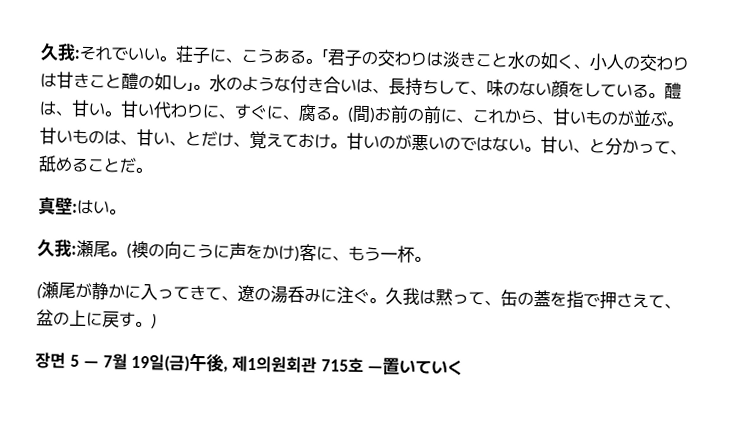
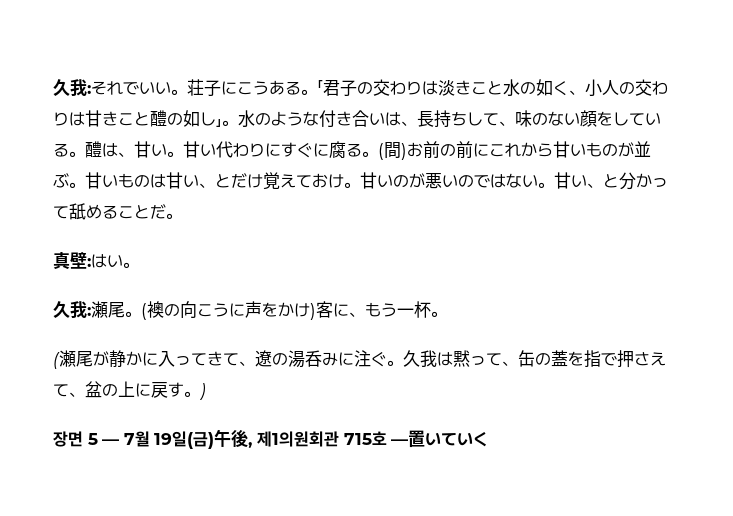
[225,57,242,63] 、 -> (237, 88) none
[218,103,299,121] 、すぐに、 -> [281,142,329,158] すぐに
[456,117,473,123] 、 -> (489, 150) none
[536,119,553,125] 、 -> (553, 150) none
[120,139,137,145] 、 -> (166, 181) none
[233,141,250,147] 、 -> (263, 181) none
[670,149,687,155] 、 -> (69, 212) none

